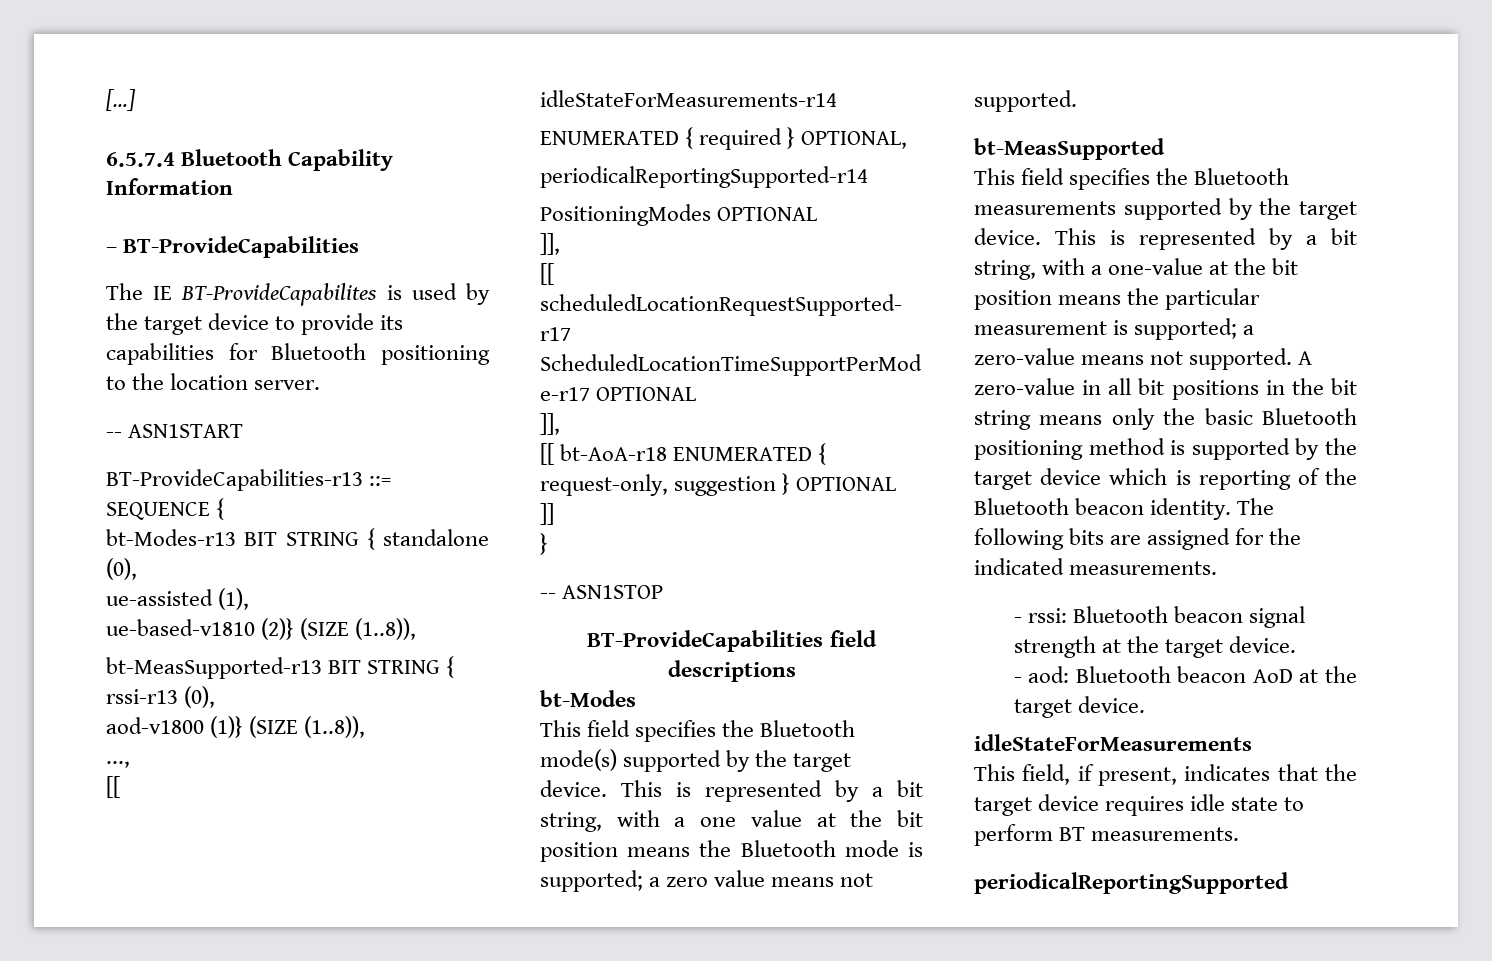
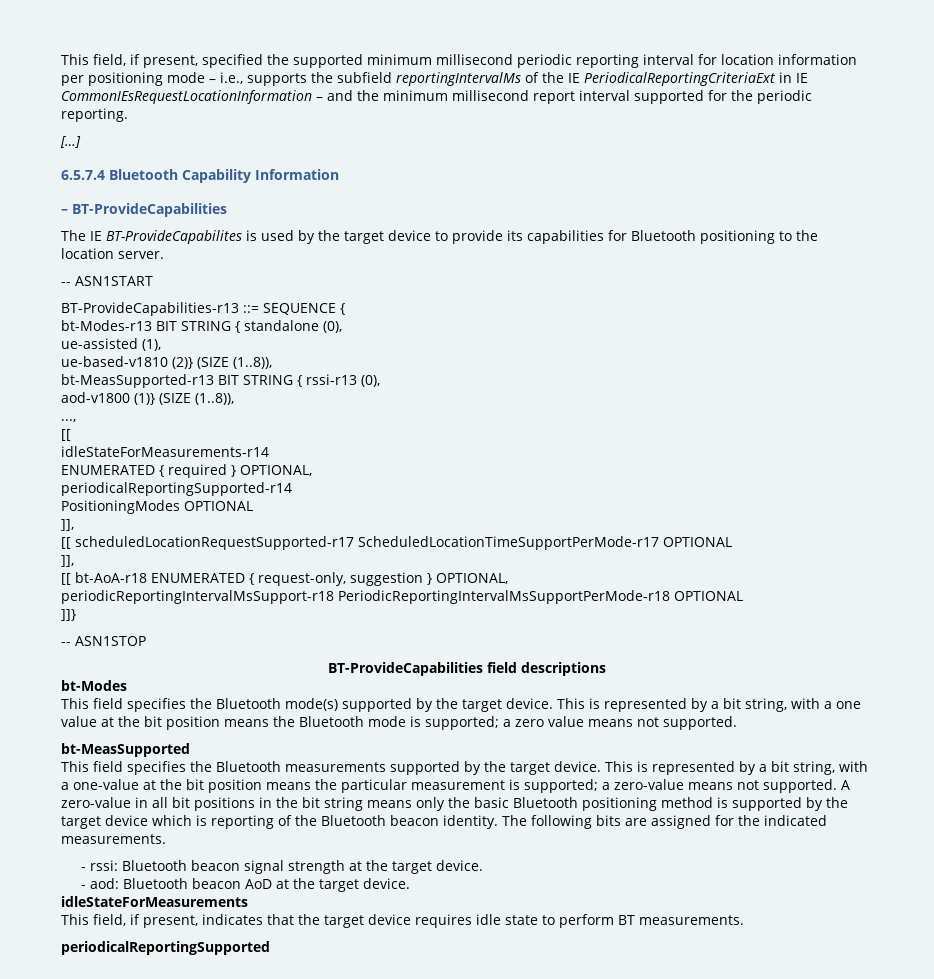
(106, 100) none -> [61,54,857,68] [61,72,808,86] [61,90,812,104] [61,108,128,122] This field, if present, specified the supported minimum millisecond periodic reporting interval for location information per positioning mode – i.e., supports the subfield reportingIntervalMs of the IE PeriodicalReportingCriteriaExt in IE CommonIEsRequestLocationInformation – and the minimum millisecond report interval supported for the periodic reporting. //
[796,477,897,491] [540,503,554,525] [540,533,548,555] OPTIONAL // ]] // } -> [435,573,508,584] [61,590,743,604] [61,609,76,621] OPTIONAL, // periodicReportingIntervalMsSupport-r18 PeriodicReportingIntervalMsSupportPerMode-r18 OPTIONAL // ]]}

